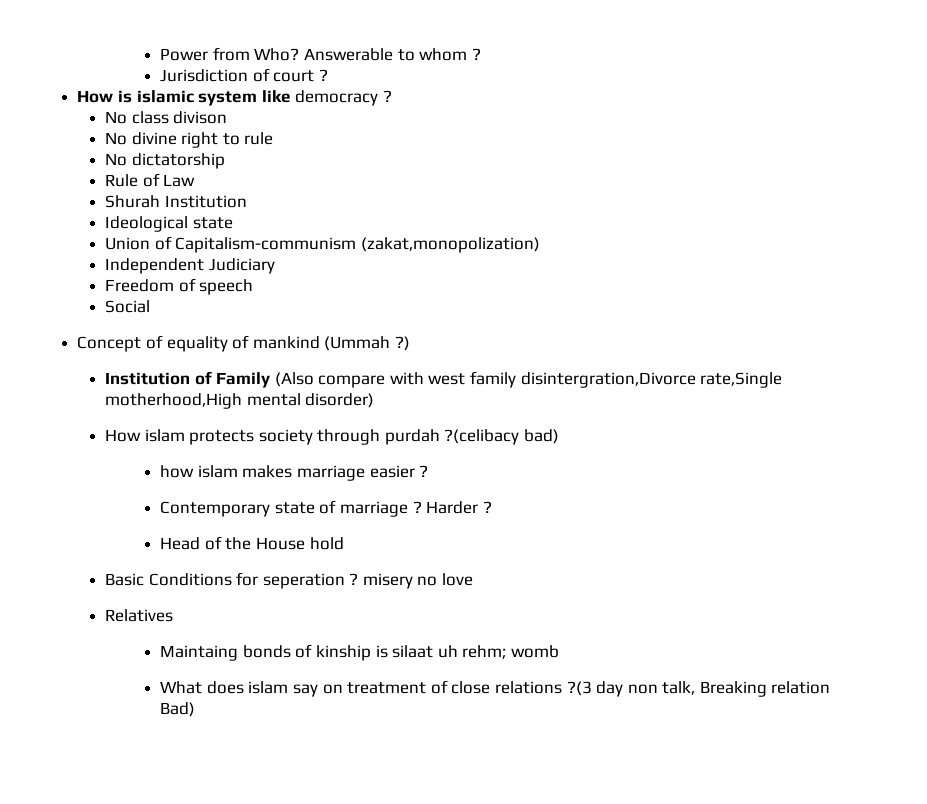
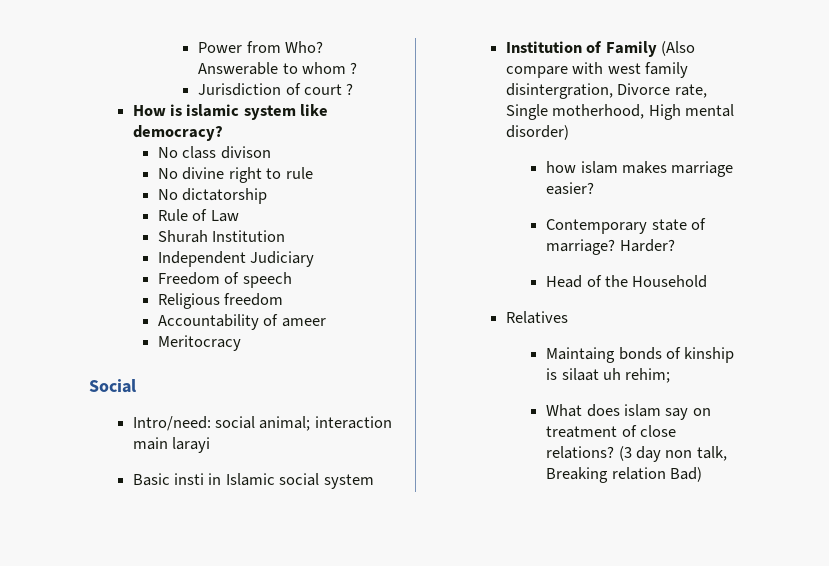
[295,90,392,106] democracy ? -> [132,125,223,141] democracy?
[104,216,233,232] [104,236,540,253] // Ideological state // Union of Capitalism-communism (zakat,monopolization) -> (286, 236) none
[104,300,150,313] [77,335,410,352] Social // Concept of equality of mankind (Ummah ?) -> [157,293,284,309] [157,314,326,330] [157,335,241,351] [89,379,136,393] [132,416,392,431] [132,437,210,453] [132,473,374,489] Religious freedom // Accountability of ameer // Meritocracy // Social // Intro/need: social animal; interaction main larayi // Basic insti in Islamic social system
[520,372,783,388] [104,393,375,409] [104,429,560,445] disintergration,Divorce rate,Single motherhood,High mental disorder) // How islam protects society through purdah ?(celibacy bad) -> [505,83,707,99] [505,104,735,120] [505,125,569,140] disintergration, Divorce rate, Single motherhood, High mental disorder)
[369,465,429,478] easier ? -> [546,182,595,195] easier?
[339,501,492,517] marriage ? Harder ? -> [546,239,675,255] marriage? Harder?
[255,537,344,550] [104,572,474,589] House hold // Basic Conditions for seperation ? misery no love -> [632,275,708,288] Household
[462,645,559,659] rehm; womb -> [625,368,671,383] rehim;
[494,681,592,696] relations ?(3 -> [546,446,632,461] relations? (3

